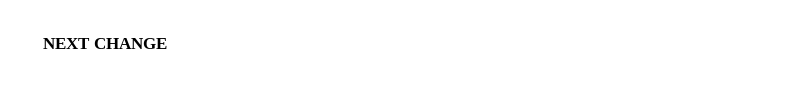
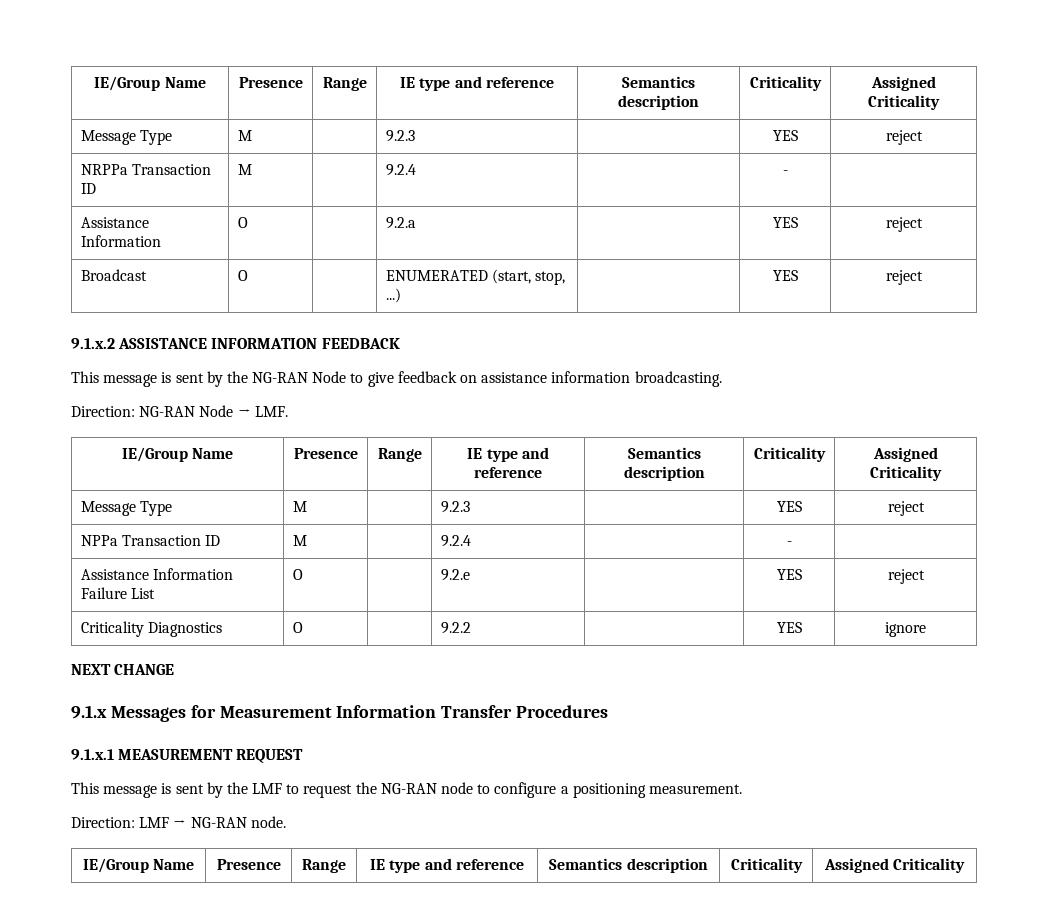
[43,38,167,49] NEXT CHANGE -> [94,76,206,91] [238,77,303,88] [322,77,367,91] [400,76,554,91] [622,76,695,88] [618,95,699,110] [749,76,822,91] [870,76,936,91] [868,95,940,110] [80,130,172,145] [237,130,252,141] [385,130,415,142] [772,130,798,141] [885,130,923,145] [80,164,211,175] [80,183,96,194] [237,164,252,175] [385,164,416,176] [782,170,788,175] [80,217,149,228] [80,235,161,247] [237,217,248,228] [385,217,416,229] [772,217,798,228] [885,217,923,232] [80,269,147,281] [237,270,248,281] [385,269,565,285] [385,288,401,303] [772,270,798,281] [885,270,923,285] [71,338,400,349] [71,371,722,387] [71,405,288,417] [121,447,234,462] [293,448,358,459] [377,448,422,462] [467,447,549,462] [474,467,542,478] [627,447,701,459] [623,466,705,481] [753,447,826,462] [872,447,938,462] [870,466,942,481] [80,501,172,516] [292,501,307,512] [440,501,470,513] [776,501,802,512] [887,501,925,516] [80,535,220,546] [292,535,307,546] [440,535,471,547] [786,541,792,546] [80,568,233,580] [80,587,155,599] [292,569,303,580] [440,569,470,581] [776,569,802,580] [887,569,925,584] [80,621,222,637] [292,622,303,633] [440,622,471,634] [776,622,802,633] [885,622,926,637] [71,664,175,675] [71,705,609,722] [71,749,304,763] [71,782,742,798] [71,816,286,828] [82,858,195,873] [216,859,281,870] [302,859,346,873] [370,858,524,873] [549,858,708,873] [730,858,803,873] [823,858,966,873] IE/Group Name | Presence | Range | IE type and reference | Semantics description | Criticality | Assigned Criticality // Message Type | M | | 9.2.3 | | YES | reject // NRPPa Transaction ID | M | | 9.2.4 | | - | // Assistance Information | O | | 9.2.a | | YES | reject // Broadcast | O | | ENUMERATED (start, stop, ...) | | YES | reject // 9.1.x.2 ASSISTANCE INFORMATION FEEDBACK // This message is sent by the NG-RAN Node to give feedback on assistance information broadcasting. // Direction: NG-RAN Node → LMF. // IE/Group Name | Presence | Range | IE type and reference | Semantics description | Criticality | Assigned Criticality // Message Type | M | | 9.2.3 | | YES | reject // NPPa Transaction ID | M | | 9.2.4 | | - | // Assistance Information Failure List | O | | 9.2.e | | YES | reject // Criticality Diagnostics | O | | 9.2.2 | | YES | ignore // NEXT CHANGE // 9.1.x Messages for Measurement Information Transfer Procedures // 9.1.x.1 MEASUREMENT REQUEST // This message is sent by the LMF to request the NG-RAN node to configure a positioning measurement. // Direction: LMF → NG-RAN node. // IE/Group Name | Presence | Range | IE type and reference | Semantics description | Criticality | Assigned Criticality

